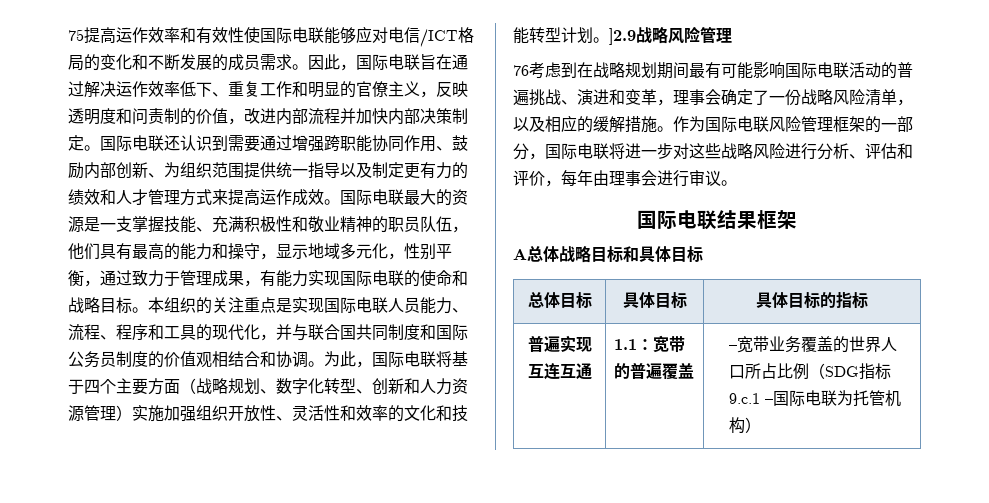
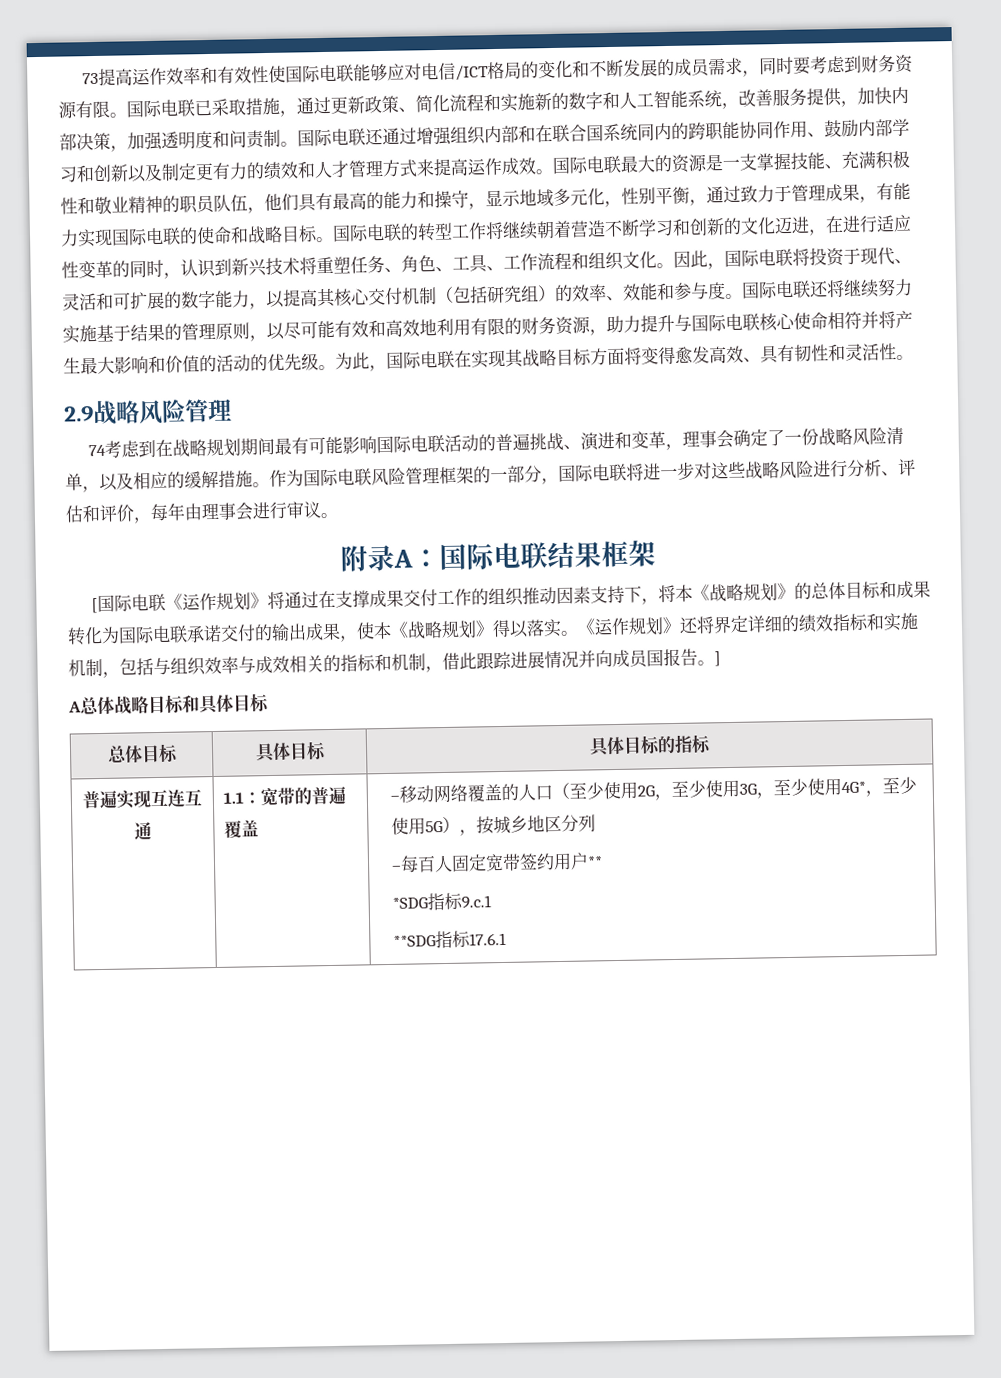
[68,29,84,41] 75 -> [81,72,99,85] 73
[292,54,468,71] [68,81,468,98] [68,108,468,125] [68,135,324,152] 。因此，国际电联旨在通过解决运作效率低下、重复工作和明显的官僚主义，反映透明度和问责制的价值，改进内部流程并加快内部决策制定。国际电联还认识到需要通过增强 -> [741,54,914,77] [58,86,909,119] [59,122,689,152] ，同时要考虑到财务资源有限。国际电联已采取措施，通过更新政策、简化流程和实施新的数字和人工智能系统，改善服务提供，加快内部决策，加强透明度和问责制。国际电联还通过增强组织内部和在联合国系统同内的
[116,162,340,179] 创新、为组织范围提供统一指导 -> [892,118,910,137] [59,164,129,183] 学习和创新
[148,297,468,314] [68,324,468,341] [68,351,468,368] [68,378,468,395] [68,405,468,422] [513,27,636,45] 本组织的关注重点是实现国际电联人员能力、流程、程序和工具的现代化，并与联合国共同制度和国际公务员制度的价值观相结合和协调。为此，国际电联将基于四个主要方面（战略规划、数字化转型、创新和人力资源管理）实施加强组织开放性、灵活性和效率的文化和技能转型计划。]2.9 -> [332,214,912,242] [61,247,912,279] [62,278,913,311] [62,310,913,344] [63,343,914,375] [64,406,94,422] 国际电联的转型工作将继续朝着营造不断学习和创新的文化迈进，在进行适应性变革的同时，认识到新兴技术将重塑任务、角色、工具、工作流程和组织文化。因此，国际电联将投资于现代、灵活和可扩展的数字能力，以提高其核心交付机制（包括研究组）的效率、效能和参与度。国际电联还将继续努力实施基于结果的管理原则，以尽可能有效和高效地利用有限的财务资源，助力提升与国际电联核心使命相符并将产生最大影响和价值的活动的优先级。为此，国际电联在实现其战略目标方面将变得愈发高效、具有韧性和灵活性。 // 2.9
[513,65,529,76] 76 -> [87,444,106,457] 74
(737, 183) none -> [340,544,440,572] 附录A：
(797, 219) none -> [90,580,931,614] [67,612,919,646] [68,648,721,678] // [国际电联《运作规划》将通过在支撑成果交付工作的组织推动因素支持下，将本《战略规划》的总体目标和成果转化为国际电联承诺交付的输出成果，使本《战略规划》得以落实。《运作规划》还将界定详细的绩效指标和实施机制，包括与组织效率与成效相关的指标和机制，借此跟踪进展情况并向成员国报告。]
[737,336,898,353] [729,363,892,380] [729,390,902,407] [729,417,762,434] 宽带业务覆盖的世界人口所占比例（SDG指标9.c.1 –国际电联为托管机构） -> [398,776,917,804] [390,814,596,836] [391,852,603,873] [391,892,492,911] [392,930,507,949] 移动网络覆盖的人口（至少使用2G，至少使用3G，至少使用4G*，至少使用5G），按城乡地区分列 // –每百人固定宽带签约用户** // *SDG指标9.c.1 // **SDG指标17.6.1

